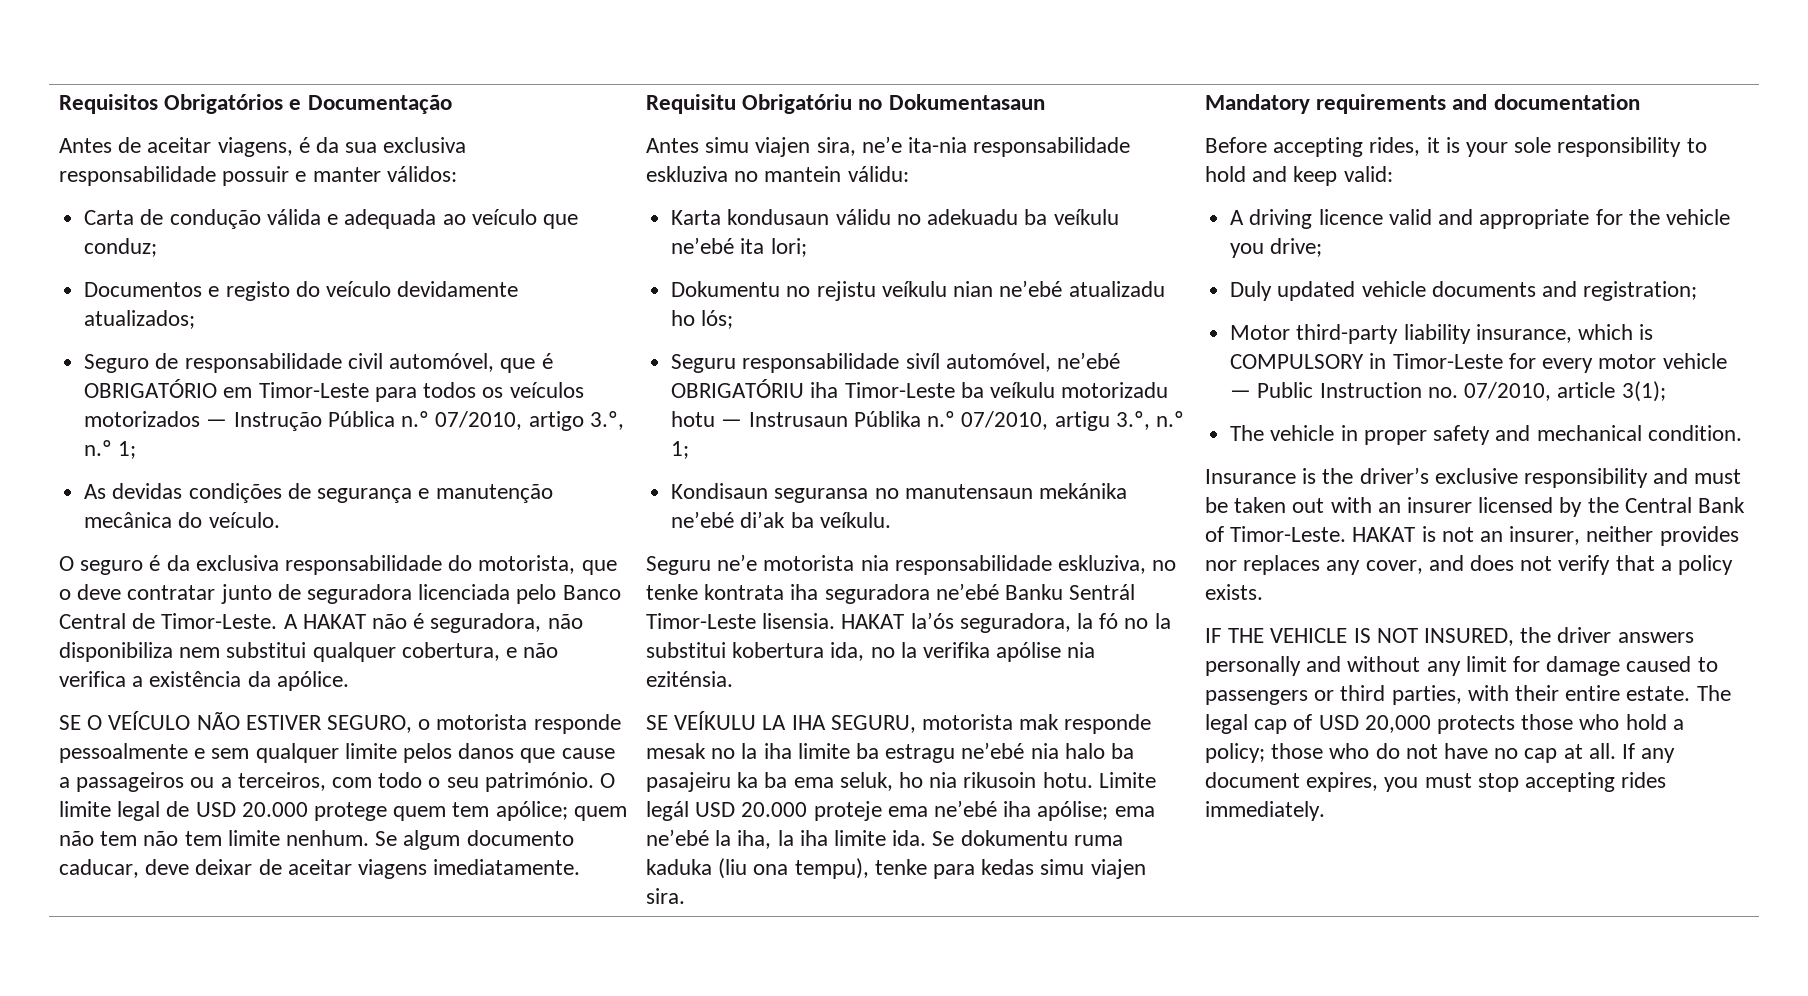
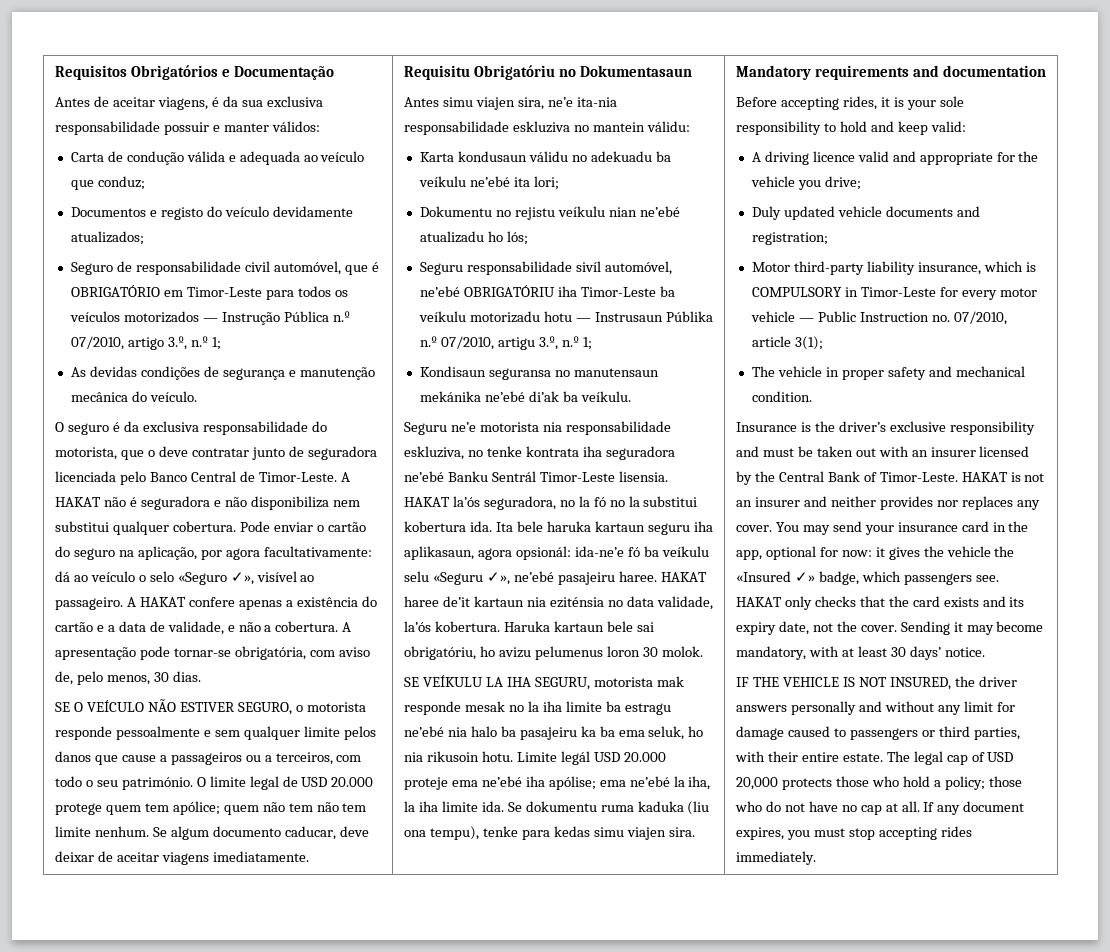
[430,613,542,633] seguradora, -> [140,496,221,510] seguradora e
[401,642,559,661] [58,671,349,691] cobertura, e não verifica a existência da apólice. -> [172,521,366,532] [55,546,372,560] [55,571,315,585] [55,596,377,610] [55,621,352,635] [55,646,370,660] [55,671,201,685] cobertura. Pode enviar o cartão do seguro na aplicação, por agora facultativamente: dá ao veículo o selo «Seguro ✓», visível ao passageiro. A HAKAT confere apenas a existência do cartão e a data de validade, e não a cobertura. A apresentação pode tornar-se obrigatória, com aviso de, pelo menos, 30 dias.
(1071, 623) none -> [559,500,575,507] no
[830,642,1096,662] [645,671,733,687] ida, no la verifika apólise nia eziténsia. -> [470,521,713,535] [404,546,709,560] [404,571,707,585] [404,596,713,610] [404,621,654,632] [404,646,703,660] ida. Ita bele haruka kartaun seguru iha aplikasaun, agora opsionál: ida-ne’e fó ba veíkulu selu «Seguru ✓», ne’ebé pasajeiru haree. HAKAT haree de’it kartaun nia eziténsia no data validade, la’ós kobertura. Haruka kartaun bele sai obrigatóriu, ho avizu pelumenus loron 30 molok.
[1509,526,1581,545] insurer, -> [755,496,827,507] insurer and
[1365,555,1734,575] [1204,584,1263,600] cover, and does not verify that a policy exists. -> [736,521,1029,535] [736,546,1015,560] [736,571,999,585] [736,596,1025,610] [736,621,1044,635] [736,646,985,660] cover. You may send your insurance card in the app, optional for now: it gives the vehicle the «Insured ✓» badge, which passengers see. HAKAT only checks that the card exists and its expiry date, not the cover. Sending it may become mandatory, with at least 30 days’ notice.

